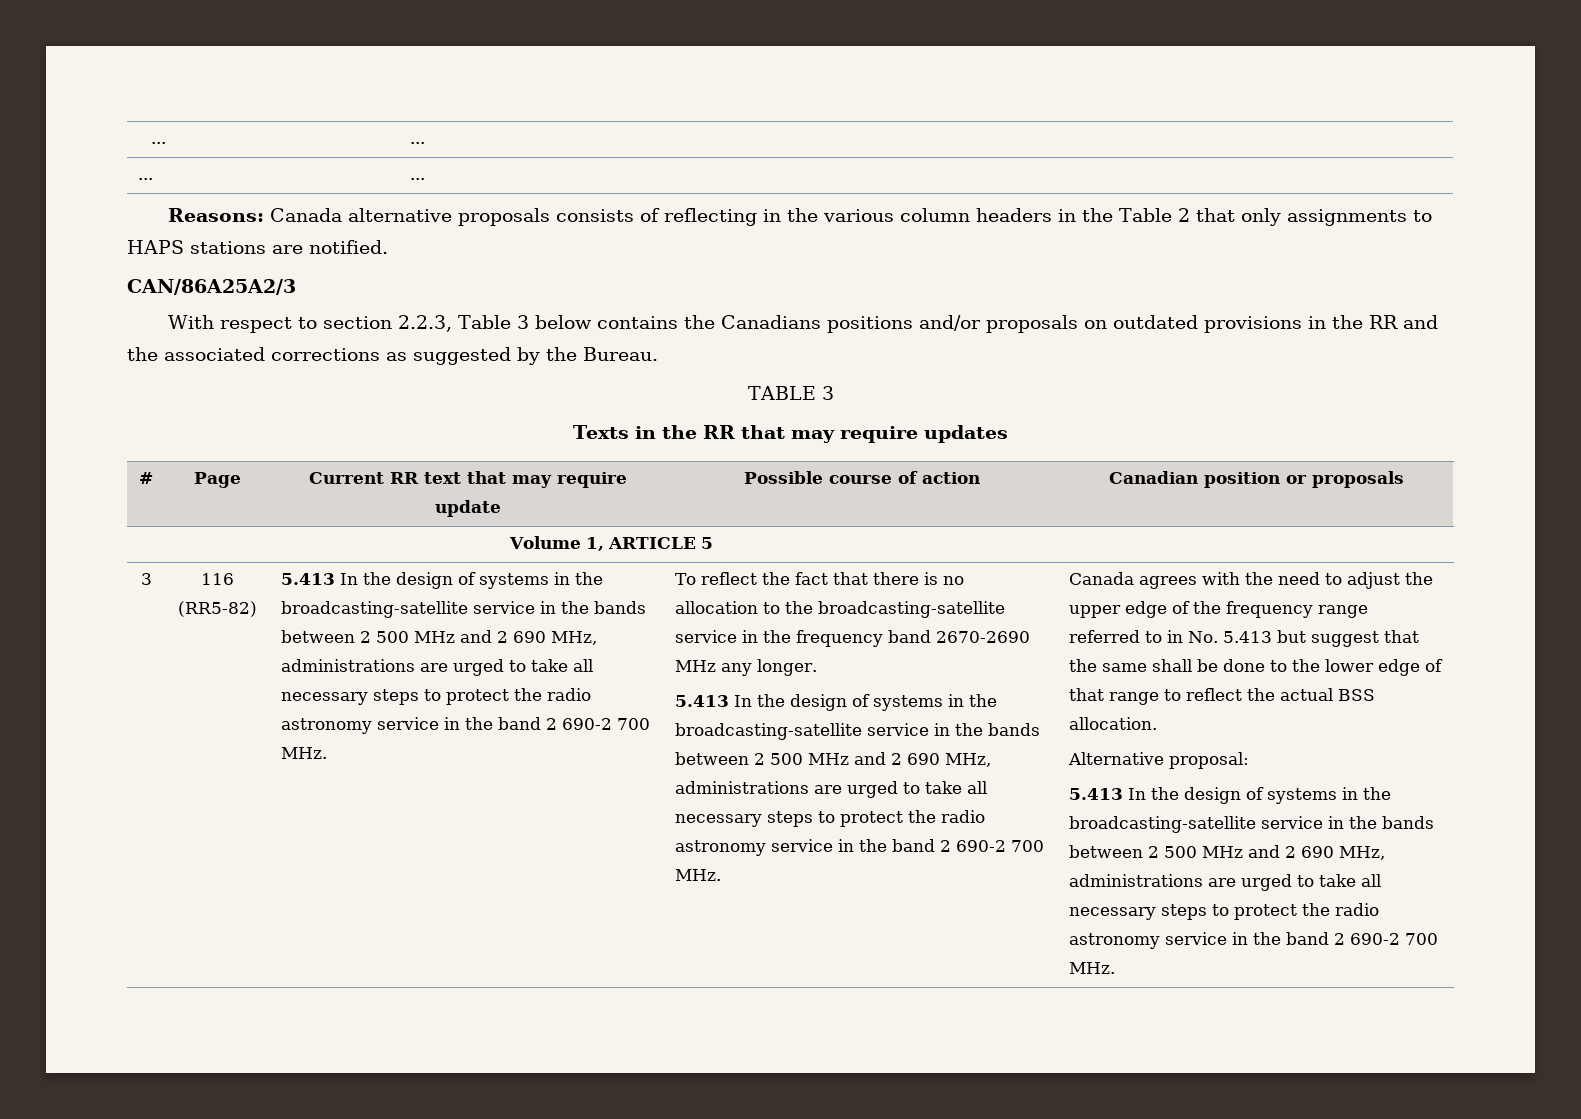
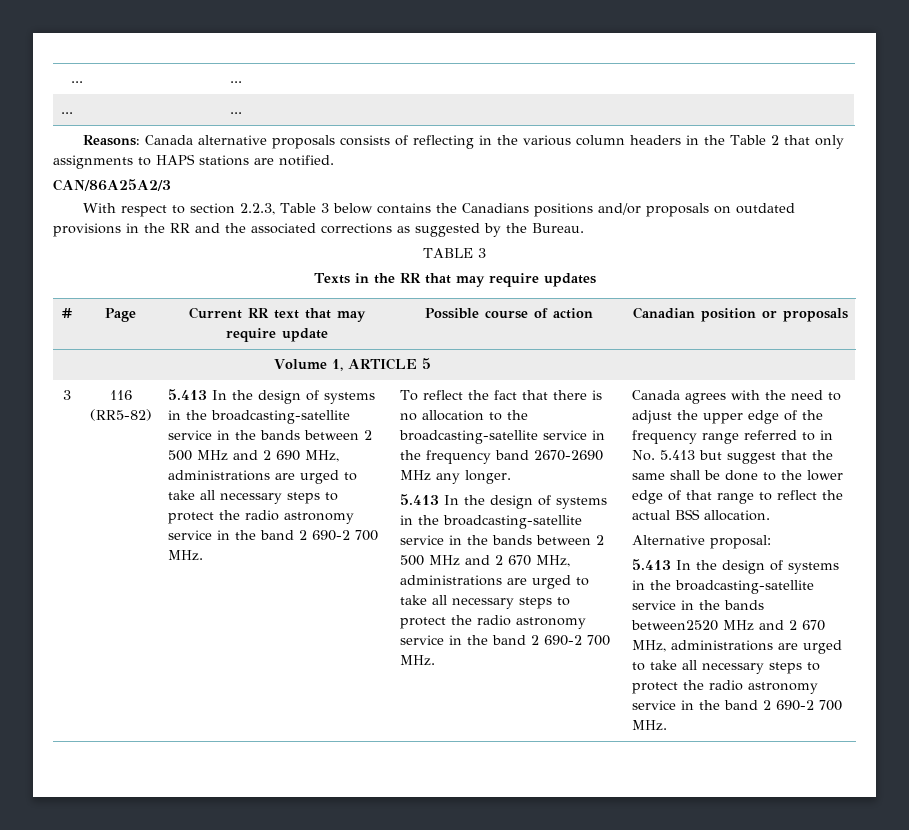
[907,753,941,765] 690 -> [508,555,532,566] 670
[1069,845,1335,858] between 2 500 MHz and 2 690 -> [631,620,826,631] between2520 MHz and 2 670

